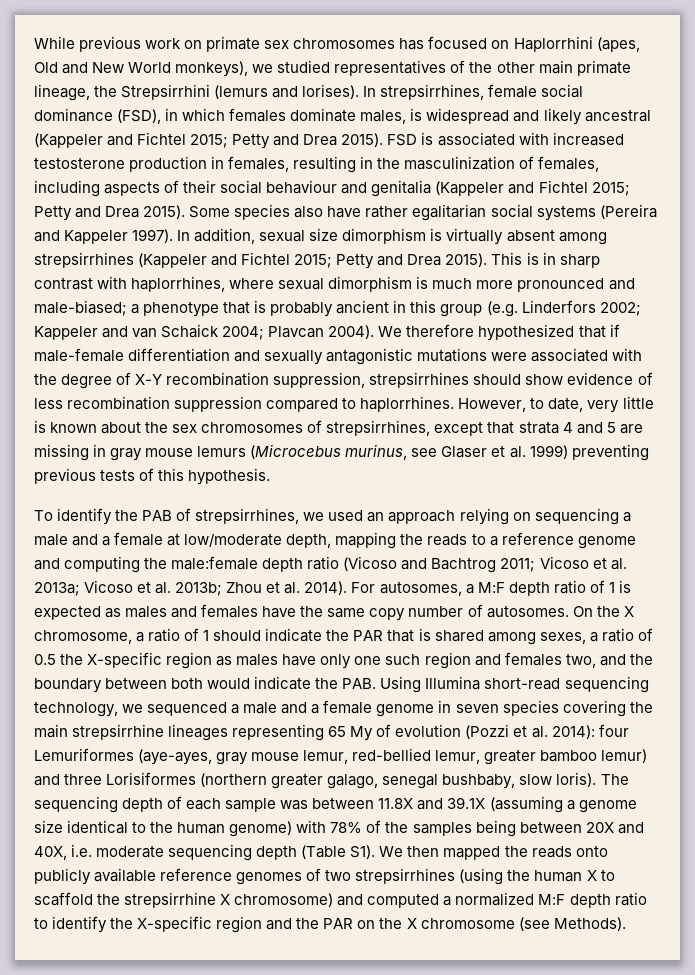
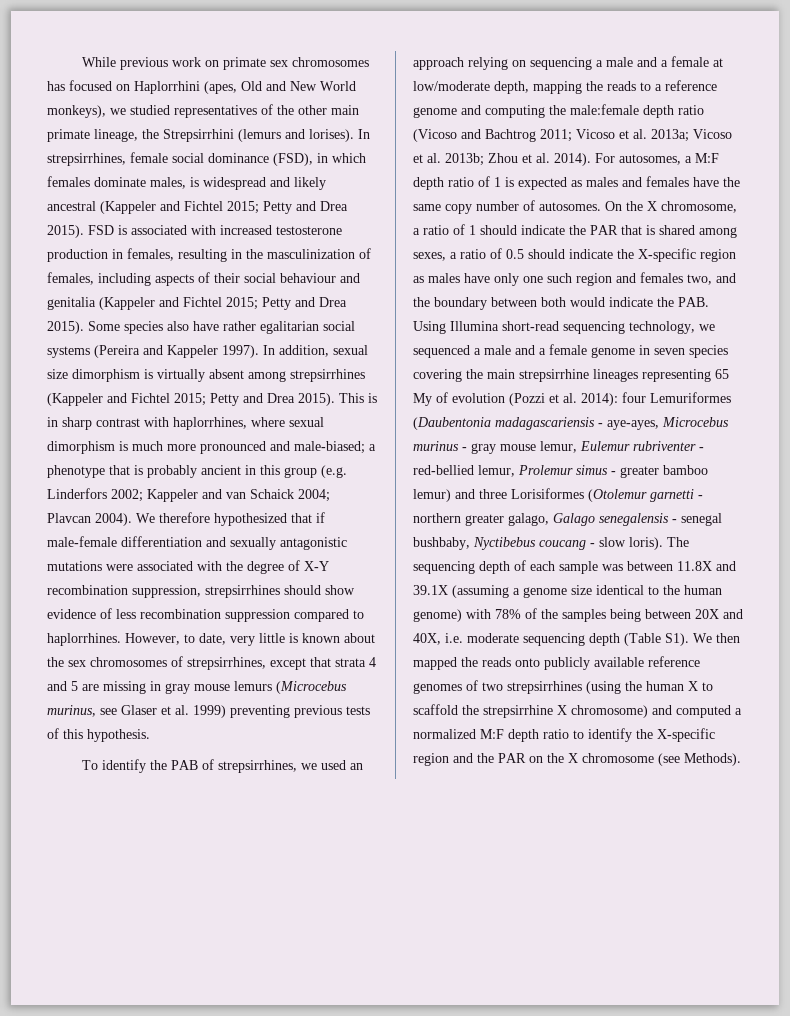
(56, 659) none -> [528,249,613,259] should indicate
[138,748,481,765] (aye-ayes, gray mouse lemur, red-bellied lemur, -> [413,417,729,430] [413,441,704,454] [413,465,616,477] (Daubentonia madagascariensis - aye-ayes, Microcebus murinus - gray mouse lemur, Eulemur rubriventer - red-bellied lemur, Prolemur simus -
[200,773,516,789] (northern greater galago, senegal bushbaby, -> [588,489,703,502] [413,513,722,526] [413,537,595,550] (Otolemur garnetti - northern greater galago, Galago senegalensis - senegal bushbaby, Nyctibebus coucang -

